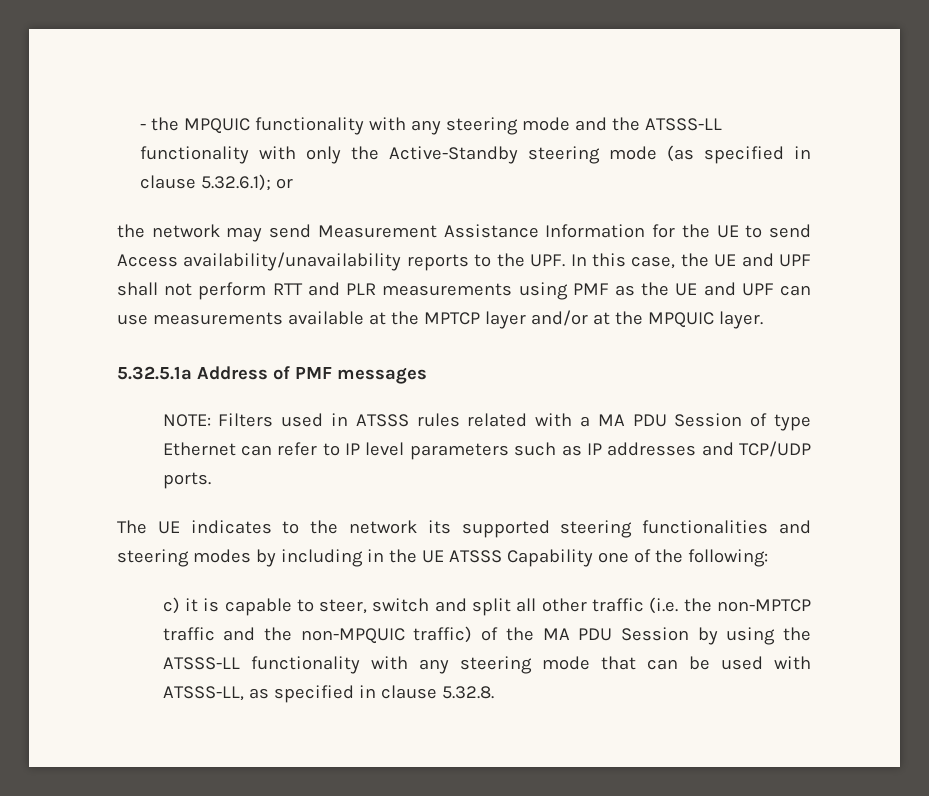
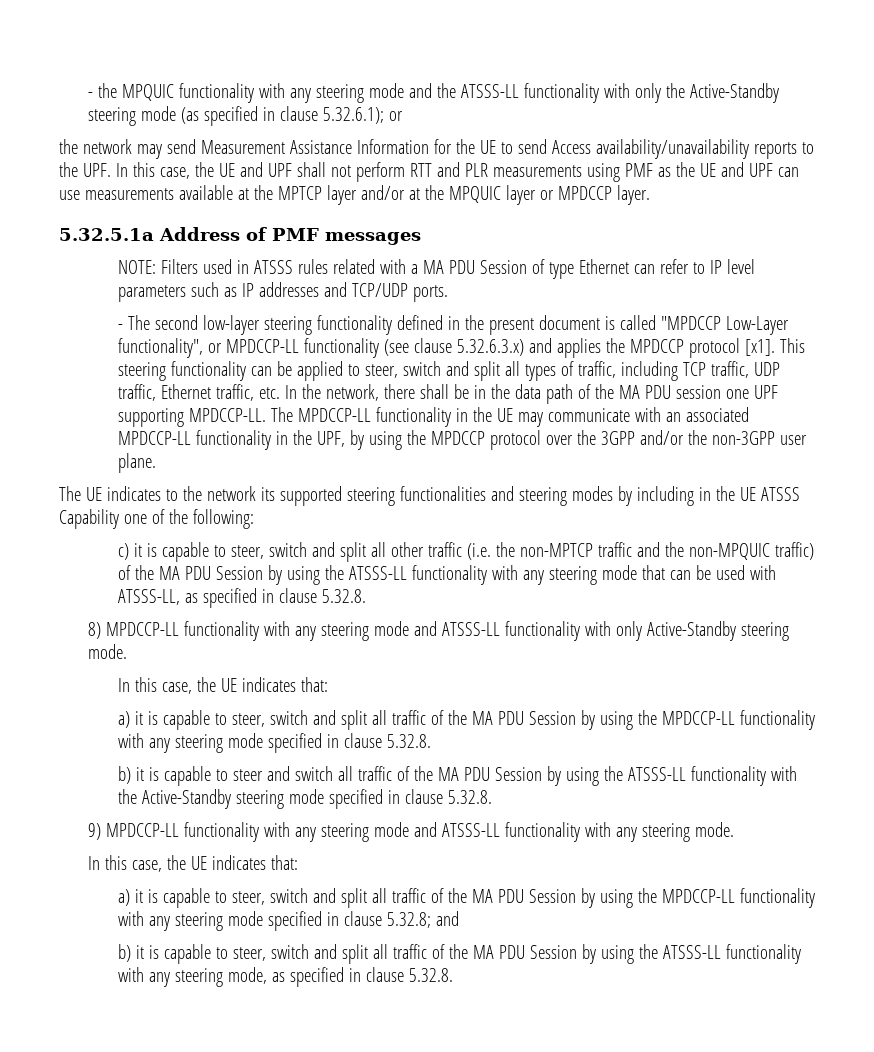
(714, 320) none -> [505,185,612,205] layer or MPDCCP
(211, 480) none -> [117,315,789,335] [117,338,805,358] [117,361,780,381] [117,384,778,404] [117,407,749,427] [117,430,807,450] [117,453,156,473] // - The second low-layer steering functionality defined in the present document is called "MPDCCP Low-Layer functionality", or MPDCCP-LL functionality (see clause 5.32.6.3.x) and applies the MPDCCP protocol [x1]. This steering functionality can be applied to steer, switch and split all types of traffic, including TCP traffic, UDP traffic, Ethernet traffic, etc. In the network, there shall be in the data path of the MA PDU session one UPF supporting MPDCCP-LL. The MPDCCP-LL functionality in the UE may communicate with an associated MPDCCP-LL functionality in the UPF, by using the MPDCCP protocol over the 3GPP and/or the non-3GPP user plane.
(494, 692) none -> [88,621,790,641] [88,644,128,659] [117,677,328,694] [117,710,815,730] [117,733,431,753] [117,766,797,786] [117,789,492,809] [88,822,735,842] [88,855,299,872] [117,888,815,908] [117,911,459,931] [117,944,801,964] [117,967,453,987] // 8) MPDCCP-LL functionality with any steering mode and ATSSS-LL functionality with only Active-Standby steering mode. // In this case, the UE indicates that: // a) it is capable to steer, switch and split all traffic of the MA PDU Session by using the MPDCCP-LL functionality with any steering mode specified in clause 5.32.8. // b) it is capable to steer and switch all traffic of the MA PDU Session by using the ATSSS-LL functionality with the Active-Standby steering mode specified in clause 5.32.8. // 9) MPDCCP-LL functionality with any steering mode and ATSSS-LL functionality with any steering mode. // In this case, the UE indicates that: // a) it is capable to steer, switch and split all traffic of the MA PDU Session by using the MPDCCP-LL functionality with any steering mode specified in clause 5.32.8; and // b) it is capable to steer, switch and split all traffic of the MA PDU Session by using the ATSSS-LL functionality with any steering mode, as specified in clause 5.32.8.

